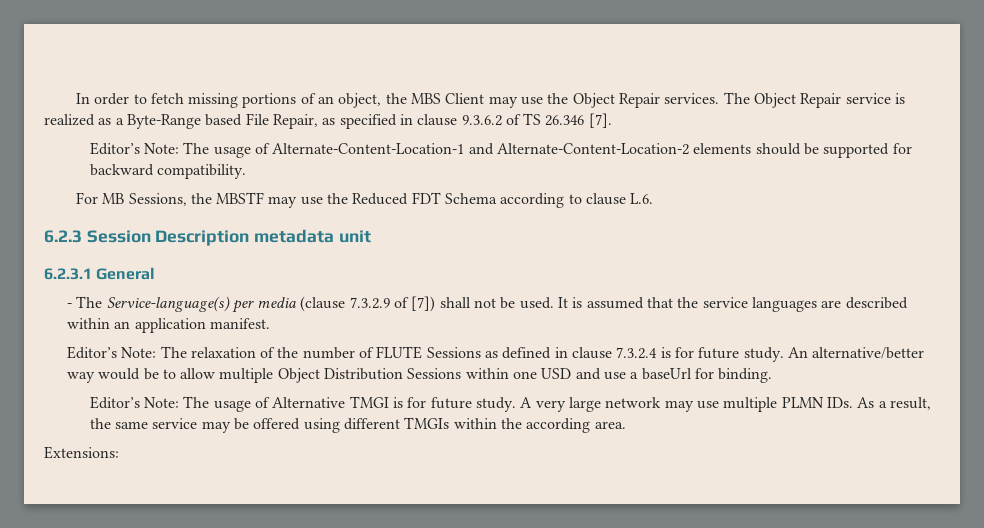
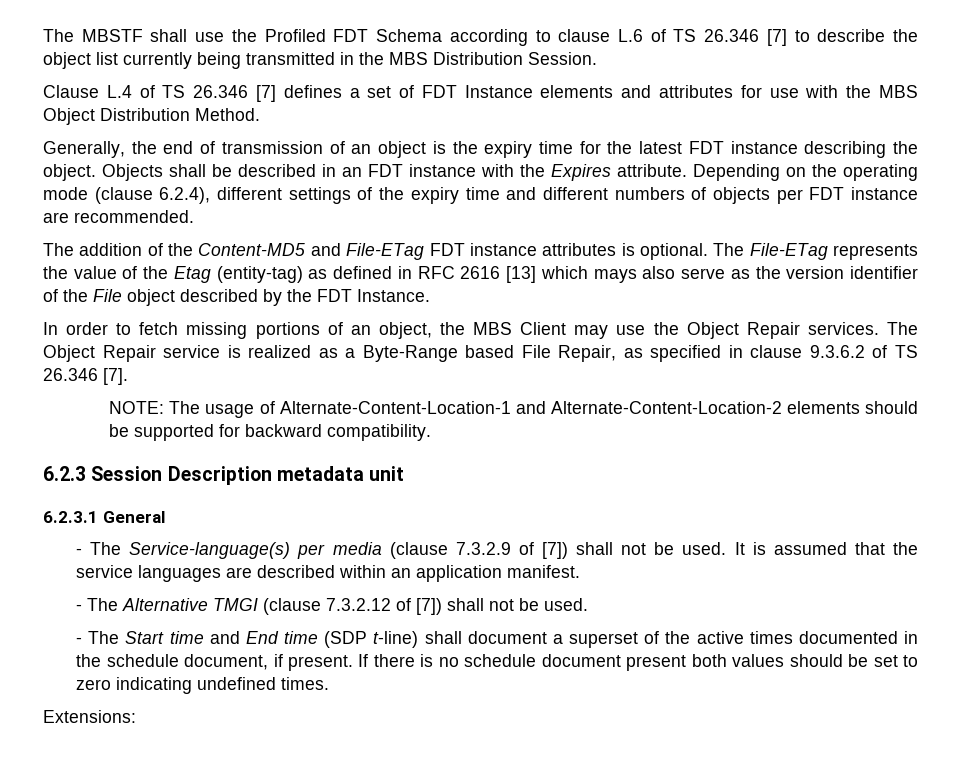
(75, 98) none -> [43,29,918,46] [43,52,597,69] [43,85,918,102] [43,108,260,125] [43,141,918,158] [43,164,918,181] [43,187,918,204] [43,210,194,223] [43,243,918,260] [43,266,918,283] [43,289,430,306] The MBSTF shall use the Profiled FDT Schema according to clause L.6 of TS 26.346 [7] to describe the object list currently being transmitted in the MBS Distribution Session. // Clause L.4 of TS 26.346 [7] defines a set of FDT Instance elements and attributes for use with the MBS Object Distribution Method. // Generally, the end of transmission of an object is the expiry time for the latest FDT instance describing the object. Objects shall be described in an FDT instance with the Expires attribute. Depending on the operating mode (clause 6.2.4), different settings of the expiry time and different numbers of objects per FDT instance are recommended. // The addition of the Content-MD5 and File-ETag FDT instance attributes is optional. The File-ETag represents the value of the Etag (entity-tag) as defined in RFC 2616 [13] which mays also serve as the version identifier of the File object described by the FDT Instance. //
[89,142,180,155] Editor’s Note: -> [109,401,165,414] NOTE:
[75,192,654,208] // For MB Sessions, the MBSTF may use the Reduced FDT Schema according to clause L.6. -> (432, 432) none
[66,346,925,362] [66,368,773,383] [89,396,931,412] [89,417,626,433] Editor’s Note: The relaxation of the number of FLUTE Sessions as defined in clause 7.3.2.4 is for future study. An alternative/better way would be to allow multiple Object Distribution Sessions within one USD and use a baseUrl for binding. // Editor’s Note: The usage of Alternative TMGI is for future study. A very large network may use multiple PLMN IDs. As a result, the same service may be offered using different TMGIs within the according area. -> [76,598,589,615] [76,631,919,648] [76,654,919,671] [76,677,330,694] - The Alternative TMGI (clause 7.3.2.12 of [7]) shall not be used. // - The Start time and End time (SDP t-line) shall document a superset of the active times documented in the schedule document, if present. If there is no schedule document present both values should be set to zero indicating undefined times.

